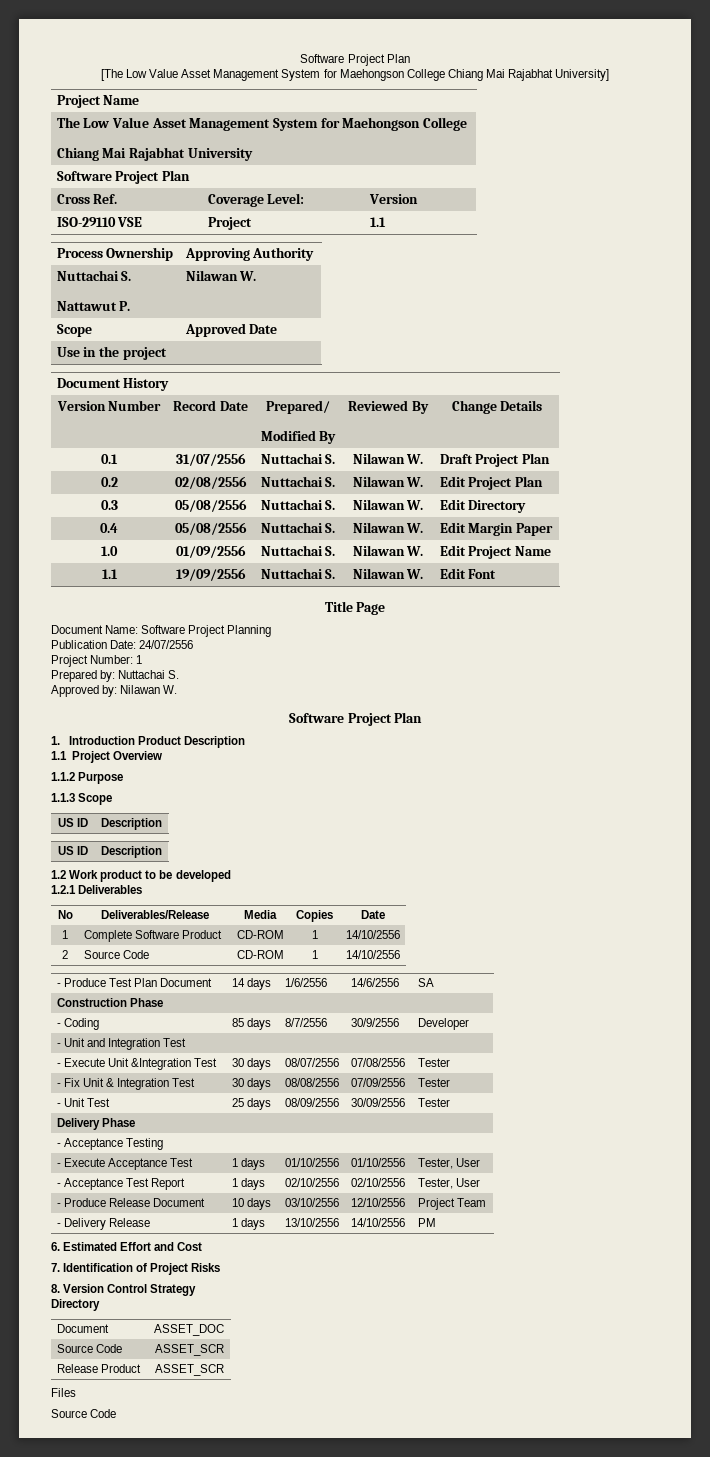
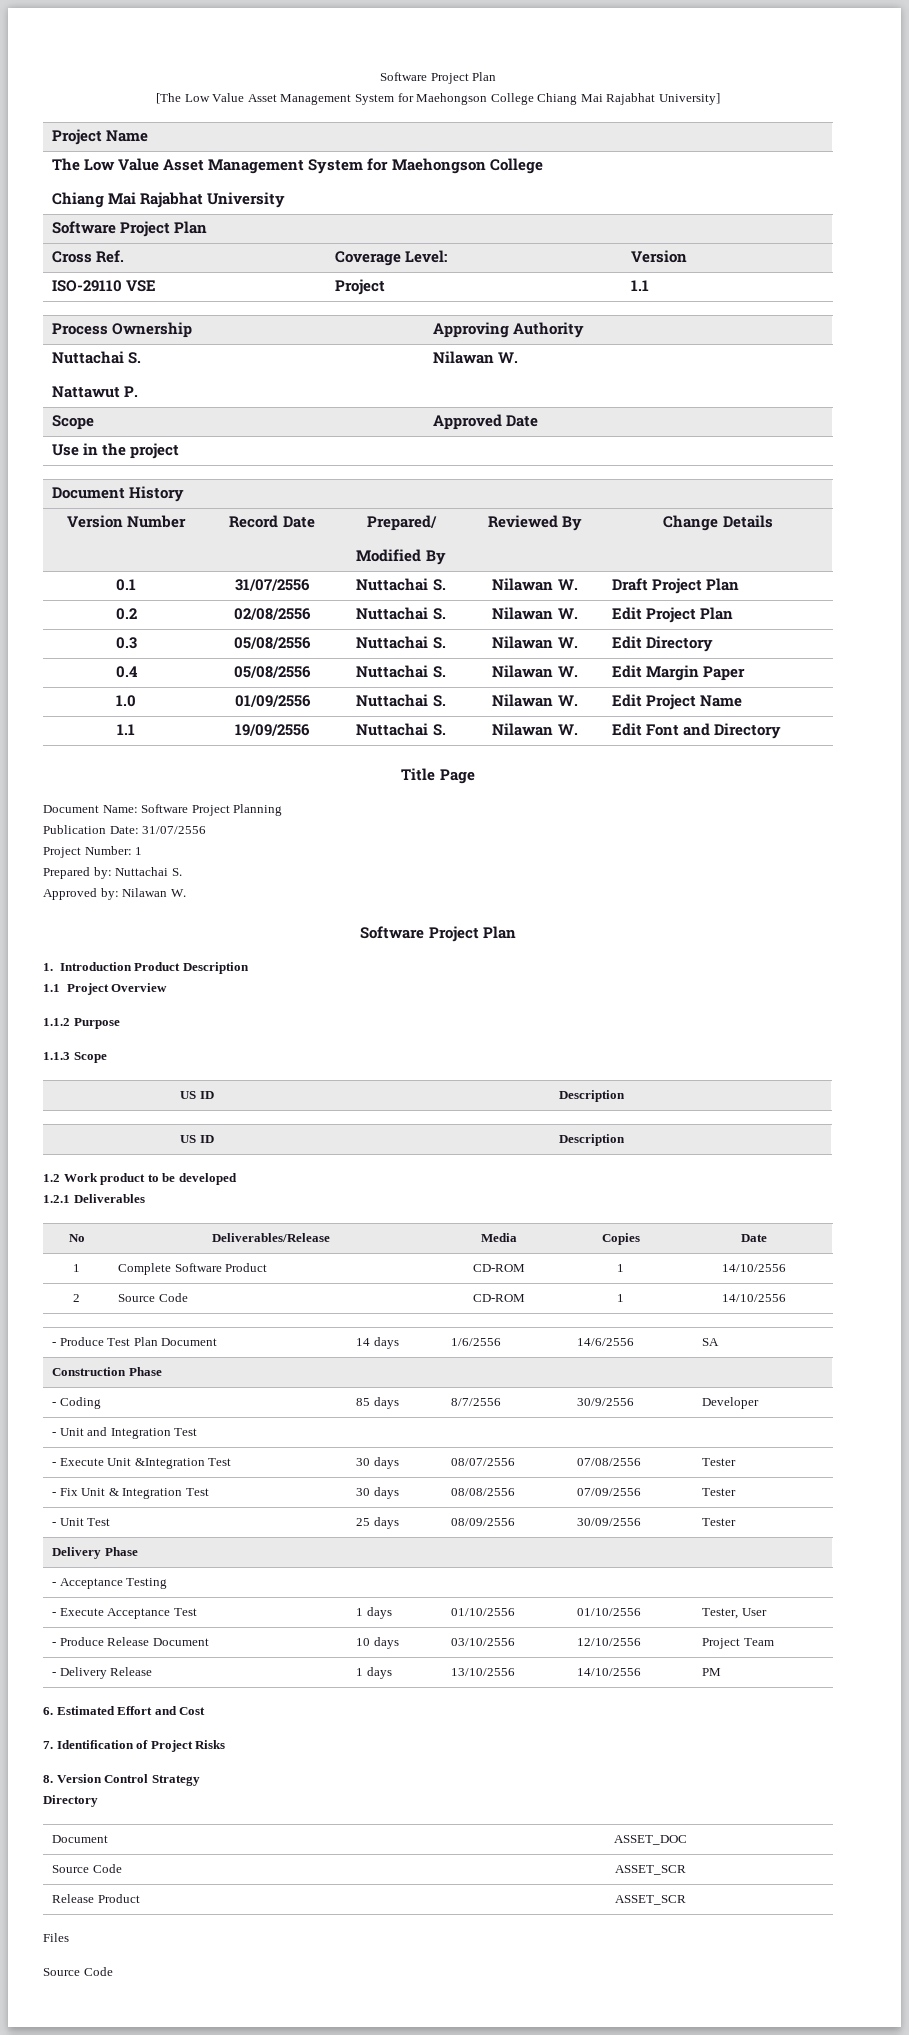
(497, 574) none -> [683,723,782,739] and Directory
[139,640,194,649] 24/07/2556 -> [142,826,207,834] 31/07/2556
[56,1178,186,1190] [231,1178,265,1190] [284,1178,339,1187] [350,1178,405,1187] [417,1178,480,1189] // - Acceptance Test Report | 1 days | 02/10/2556 | 02/10/2556 | Tester, User -> (767, 1612) none

